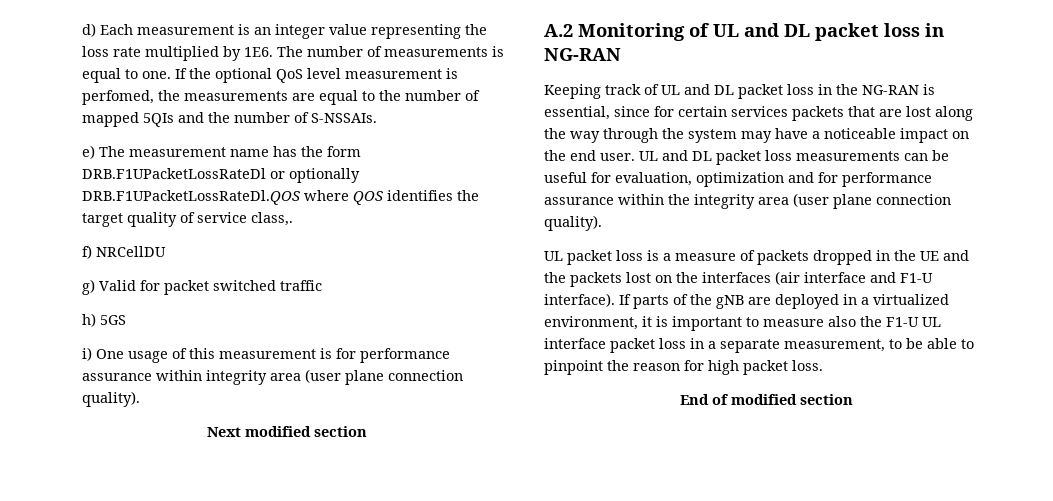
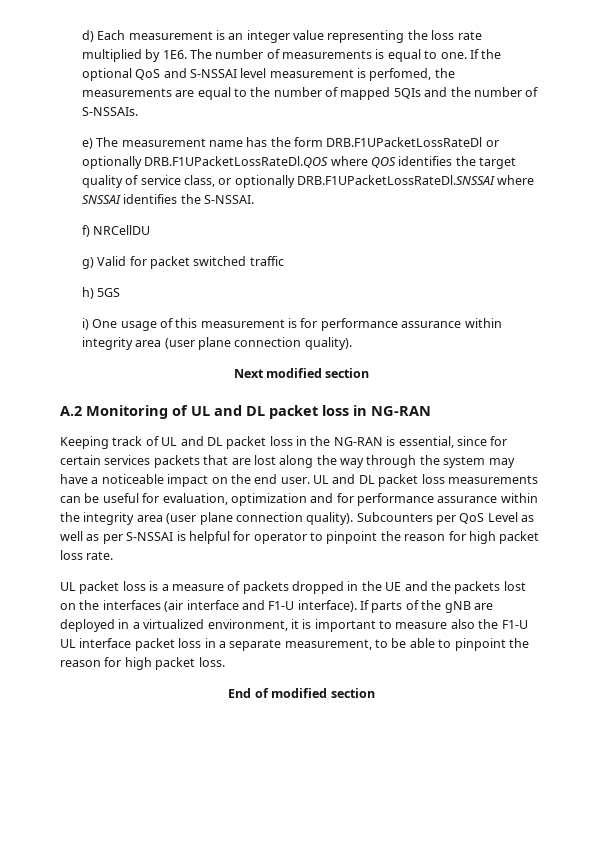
(303, 76) none -> [163,68,237,78] and S-NSSAI
[250,212,293,226] class,. -> [183,175,535,188] [81,194,254,204] class, or optionally DRB.F1UPacketLossRateDl.SNSSAI where SNSSAI identifies the S-NSSAI.
(602, 223) none -> [356,512,535,525] [60,531,540,544] [60,550,114,560] Subcounters per QoS Level as well as per S-NSSAI is helpful for operator to pinpoint the reason for high packet loss rate.

